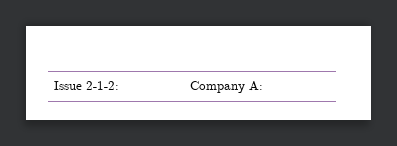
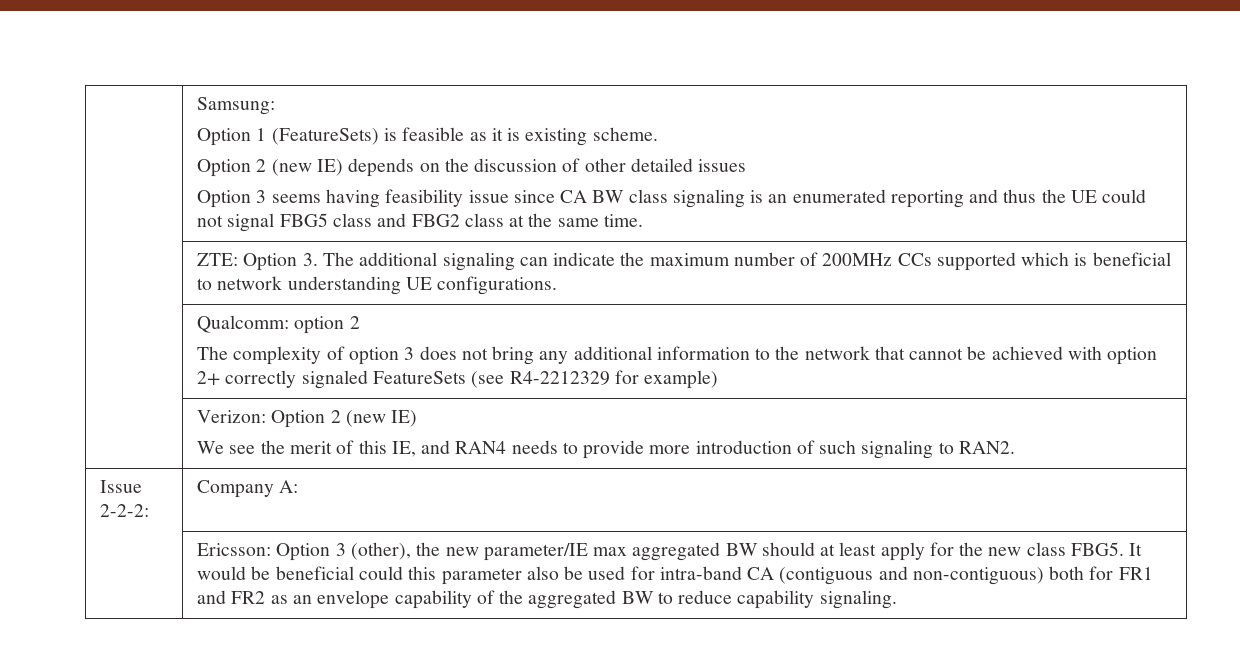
[54,81,120,90] [190,81,264,93] Issue 2-1-2: | Company A: -> [197,97,276,115] [197,127,658,146] [197,158,747,177] [197,189,1147,208] [197,213,643,232] [197,252,1171,271] [197,276,558,295] [197,315,360,334] [197,346,1158,365] [197,370,719,389] [197,410,418,428] [197,440,1015,459] [100,480,143,493] [100,504,150,517] [197,480,299,498] [197,542,1143,561] [197,566,1153,585] [197,590,897,609] | Samsung: // Option 1 (FeatureSets) is feasible as it is existing scheme. // Option 2 (new IE) depends on the discussion of other detailed issues // Option 3 seems having feasibility issue since CA BW class signaling is an enumerated reporting and thus the UE could not signal FBG5 class and FBG2 class at the same time. // | ZTE: Option 3. The additional signaling can indicate the maximum number of 200MHz CCs supported which is beneficial to network understanding UE configurations. // | Qualcomm: option 2 // The complexity of option 3 does not bring any additional information to the network that cannot be achieved with option 2+ correctly signaled FeatureSets (see R4-2212329 for example) // | Verizon: Option 2 (new IE) // We see the merit of this IE, and RAN4 needs to provide more introduction of such signaling to RAN2. // Issue 2-2-2: | Company A: // | Ericsson: Option 3 (other), the new parameter/IE max aggregated BW should at least apply for the new class FBG5. It would be beneficial could this parameter also be used for intra-band CA (contiguous and non-contiguous) both for FR1 and FR2 as an envelope capability of the aggregated BW to reduce capability signaling.

